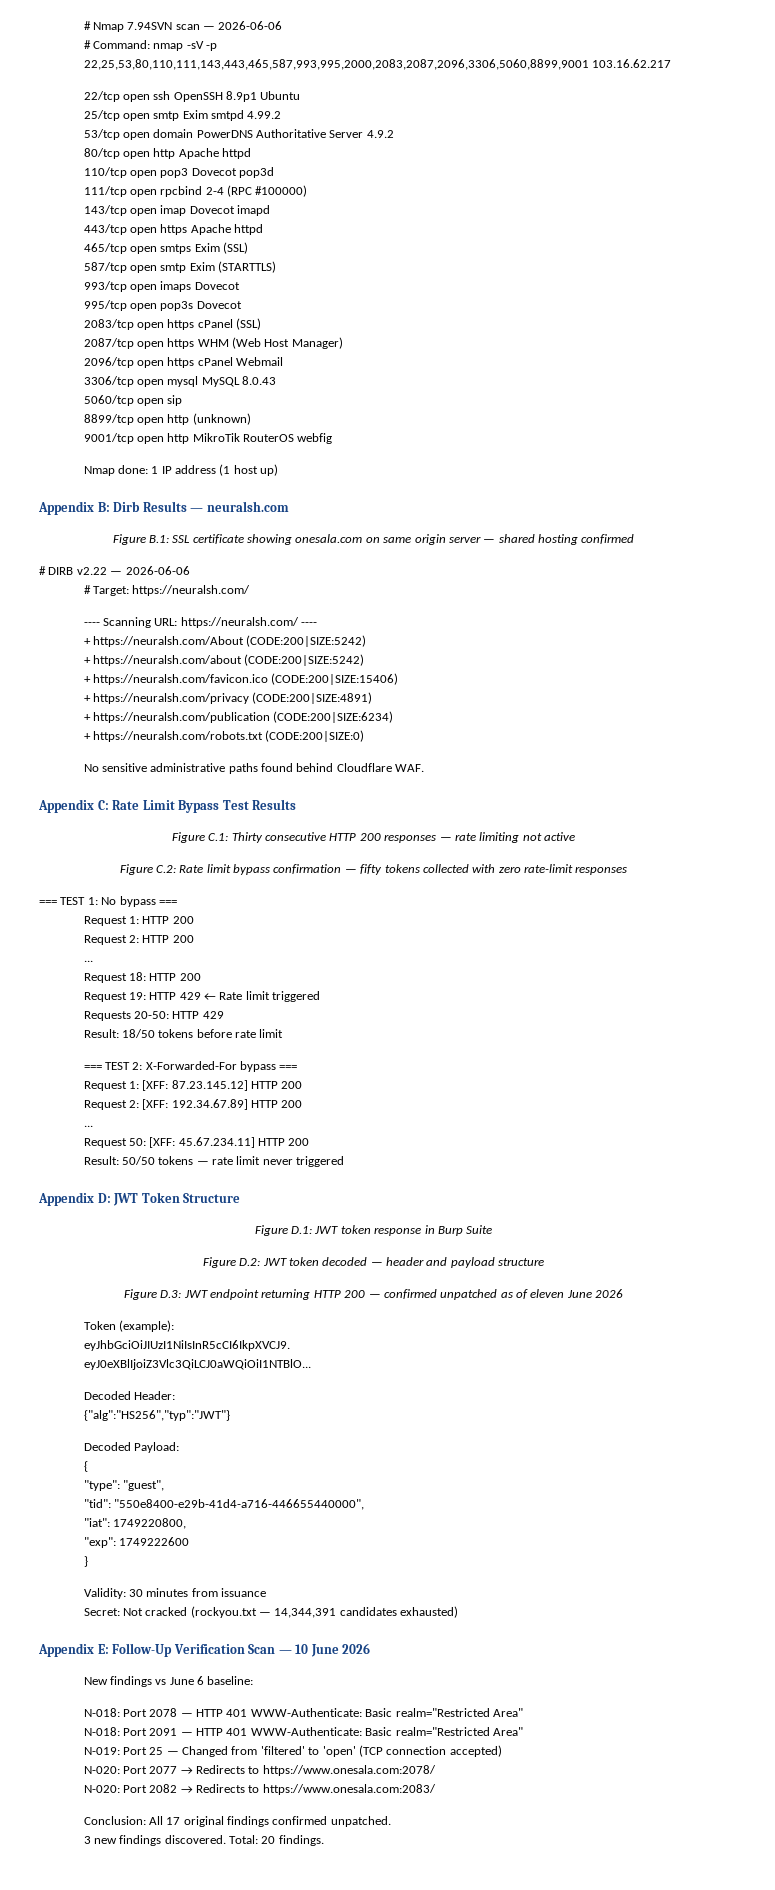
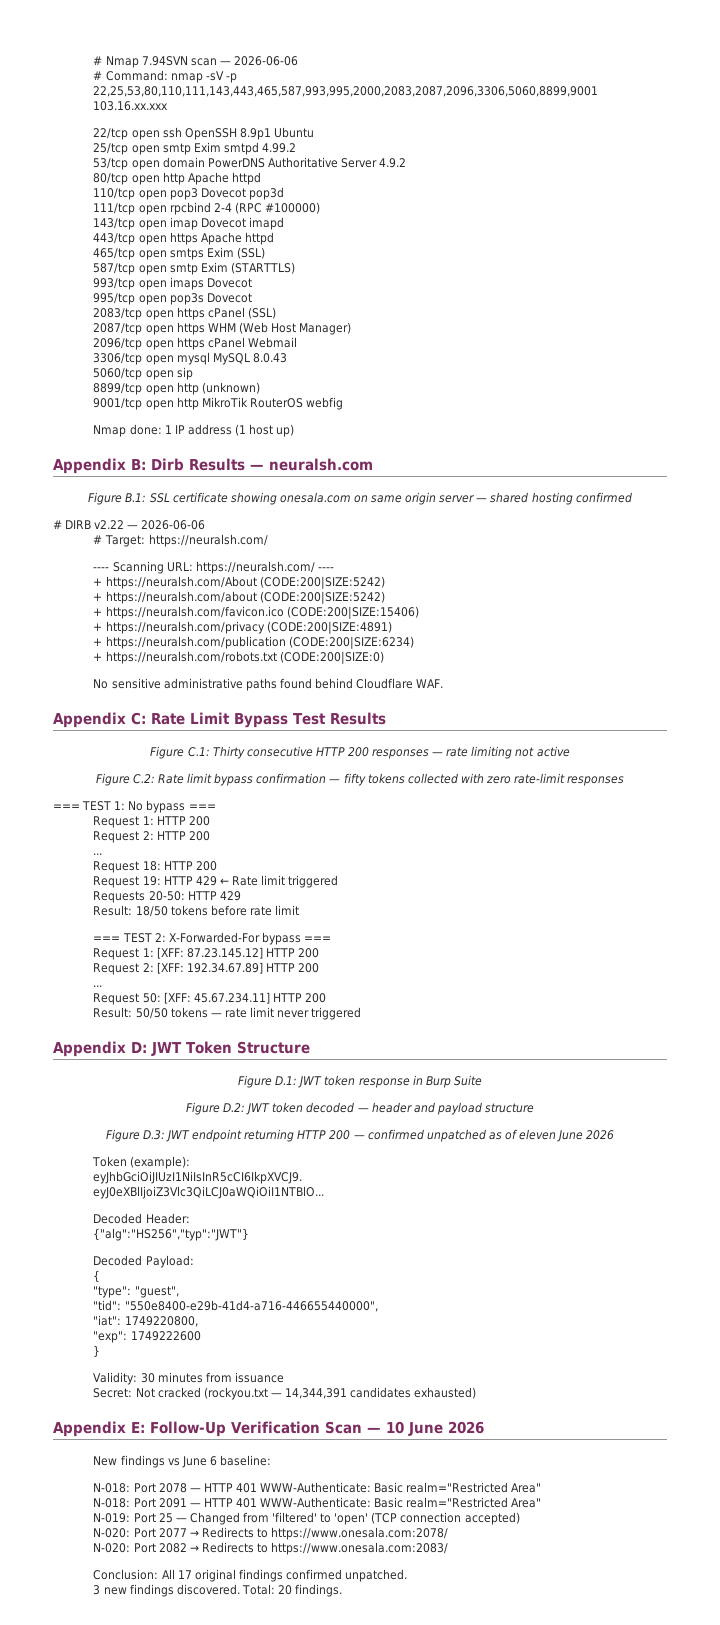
[591,59,671,68] 103.16.62.217 -> [93,101,169,111] 103.16.xx.xxx

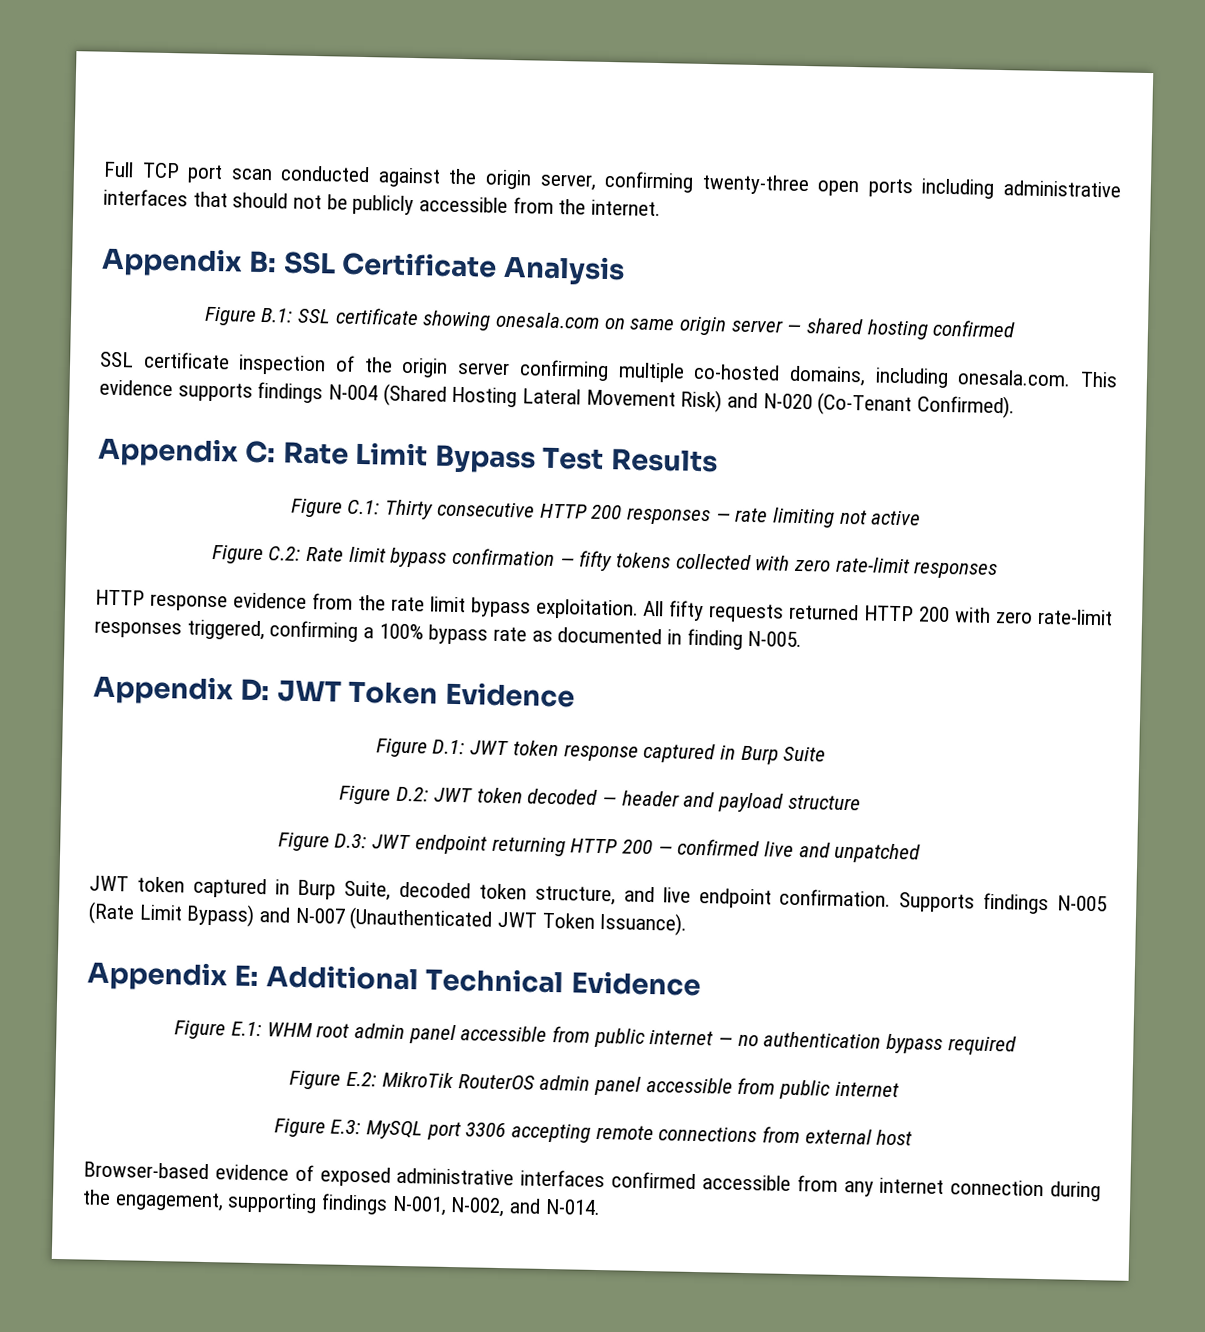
[93,56,298,68] [93,70,237,83] [93,86,599,97] [93,101,169,111] [93,127,314,140] [93,142,296,155] [93,157,407,170] [93,172,261,185] [93,187,284,200] [93,202,320,215] [93,217,284,230] [93,232,274,245] [93,247,265,260] [93,262,295,275] [93,277,252,290] [93,293,252,305] [93,307,276,320] [93,322,352,335] [93,337,297,350] [93,352,287,365] [93,367,193,380] [93,382,260,395] [93,397,343,410] [93,424,295,437] [53,458,373,474] # Nmap 7.94SVN scan — 2026-06-06 // # Command: nmap -sV -p 22,25,53,80,110,111,143,443,465,587,993,995,2000,2083,2087,2096,3306,5060,8899,9001 103.16.xx.xxx // 22/tcp open ssh OpenSSH 8.9p1 Ubuntu // 25/tcp open smtp Exim smtpd 4.99.2 // 53/tcp open domain PowerDNS Authoritative Server 4.9.2 // 80/tcp open http Apache httpd // 110/tcp open pop3 Dovecot pop3d // 111/tcp open rpcbind 2-4 (RPC #100000) // 143/tcp open imap Dovecot imapd // 443/tcp open https Apache httpd // 465/tcp open smtps Exim (SSL) // 587/tcp open smtp Exim (STARTTLS) // 993/tcp open imaps Dovecot // 995/tcp open pop3s Dovecot // 2083/tcp open https cPanel (SSL) // 2087/tcp open https WHM (Web Host Manager) // 2096/tcp open https cPanel Webmail // 3306/tcp open mysql MySQL 8.0.43 // 5060/tcp open sip // 8899/tcp open http (unknown) // 9001/tcp open http MikroTik RouterOS webfig // Nmap done: 1 IP address (1 host up) // Appendix B: Dirb Results — neuralsh.com -> [103,161,1121,199] [103,188,662,217] [101,246,625,286] Full TCP port scan conducted against the origin server, confirming twenty-three open ports including administrative interfaces that should not be publicly accessible from the internet. // Appendix B: SSL Certificate Analysis
[53,520,206,530] [93,534,268,547] [93,561,334,574] [93,576,385,589] [93,591,385,604] [93,606,419,619] [93,621,392,634] [93,636,414,649] [93,651,384,664] [93,678,444,691] # DIRB v2.22 — 2026-06-06 // # Target: https://neuralsh.com/ // ---- Scanning URL: https://neuralsh.com/ ---- // + https://neuralsh.com/About (CODE:200|SIZE:5242) // + https://neuralsh.com/about (CODE:200|SIZE:5242) // + https://neuralsh.com/favicon.ico (CODE:200|SIZE:15406) // + https://neuralsh.com/privacy (CODE:200|SIZE:4891) // + https://neuralsh.com/publication (CODE:200|SIZE:6234) // + https://neuralsh.com/robots.txt (CODE:200|SIZE:0) // No sensitive administrative paths found behind Cloudflare WAF. -> [100,351,1118,388] [99,379,1016,419] SSL certificate inspection of the origin server confirming multiple co-hosted domains, including onesala.com. This evidence supports findings N-004 (Shared Hosting Lateral Movement Risk) and N-020 (Co-Tenant Confirmed).
[53,800,216,813] [93,816,210,828] [93,831,210,843] [93,853,103,855] [93,861,217,873] [93,875,339,888] [93,891,241,903] [93,905,299,917] [93,932,331,945] [93,947,319,960] [93,962,319,975] [93,985,103,987] [93,992,326,1005] [93,1007,362,1020] === TEST 1: No bypass === // Request 1: HTTP 200 // Request 2: HTTP 200 // ... // Request 18: HTTP 200 // Request 19: HTTP 429 ← Rate limit triggered // Requests 20-50: HTTP 429 // Result: 18/50 tokens before rate limit // === TEST 2: X-Forwarded-For bypass === // Request 1: [XFF: 87.23.145.12] HTTP 200 // Request 2: [XFF: 192.34.67.89] HTTP 200 // ... // Request 50: [XFF: 45.67.234.11] HTTP 200 // Result: 50/50 tokens — rate limit never triggered -> [95,589,1114,626] [94,619,803,650] HTTP response evidence from the rate limit bypass exploitation. All fifty requests returned HTTP 200 with zero rate-limit responses triggered, confirming a 100% bypass rate as documented in finding N-005.
[236,1041,310,1054] Structure -> [444,681,575,708] Evidence
(410, 1083) none -> [643,742,717,764] captured
(424, 1134) none -> [763,841,831,858] live and
[488,1129,615,1142] [92,1156,191,1169] [93,1171,303,1184] [93,1186,325,1199] [93,1213,190,1224] [93,1228,250,1241] [93,1255,194,1268] [93,1270,101,1282] [93,1286,179,1298] [93,1300,378,1312] [93,1315,198,1327] [93,1331,201,1343] [93,1345,101,1357] [93,1372,284,1385] [93,1387,477,1400] [53,1421,484,1437] [93,1455,271,1468] [93,1482,542,1493] [93,1497,542,1508] [93,1512,520,1525] [93,1527,449,1540] [93,1542,449,1555] [93,1569,408,1582] [93,1584,343,1597] as of eleven June 2026 // Token (example): // eyJhbGciOiJIUzI1NiIsInR5cCI6IkpXVCJ9. // eyJ0eXBlIjoiZ3Vlc3QiLCJ0aWQiOiI1NTBlO... // Decoded Header: // {"alg":"HS256","typ":"JWT"} // Decoded Payload: // { // "type": "guest", // "tid": "550e8400-e29b-41d4-a716-446655440000", // "iat": 1749220800, // "exp": 1749222600 // } // Validity: 30 minutes from issuance // Secret: Not cracked (rockyou.txt — 14,344,391 candidates exhausted) // Appendix E: Follow-Up Verification Scan — 10 June 2026 // New findings vs June 6 baseline: // N-018: Port 2078 — HTTP 401 WWW-Authenticate: Basic realm="Restricted Area" // N-018: Port 2091 — HTTP 401 WWW-Authenticate: Basic realm="Restricted Area" // N-019: Port 25 — Changed from 'filtered' to 'open' (TCP connection accepted) // N-020: Port 2077 → Redirects to https://www.onesala.com:2078/ // N-020: Port 2082 → Redirects to https://www.onesala.com:2083/ // Conclusion: All 17 original findings confirmed unpatched. // 3 new findings discovered. Total: 20 findings. -> [89,875,1107,915] [88,901,688,936] [87,960,701,997] [174,1019,1017,1056] [289,1069,900,1100] [273,1117,914,1146] [83,1161,1102,1202] [82,1189,601,1218] // JWT token captured in Burp Suite, decoded token structure, and live endpoint confirmation. Supports findings N-005 (Rate Limit Bypass) and N-007 (Unauthenticated JWT Token Issuance). // Appendix E: Additional Technical Evidence // Figure E.1: WHM root admin panel accessible from public internet — no authentication bypass required // Figure E.2: MikroTik RouterOS admin panel accessible from public internet // Figure E.3: MySQL port 3306 accepting remote connections from external host // Browser-based evidence of exposed administrative interfaces confirmed accessible from any internet connection during the engagement, supporting findings N-001, N-002, and N-014.

